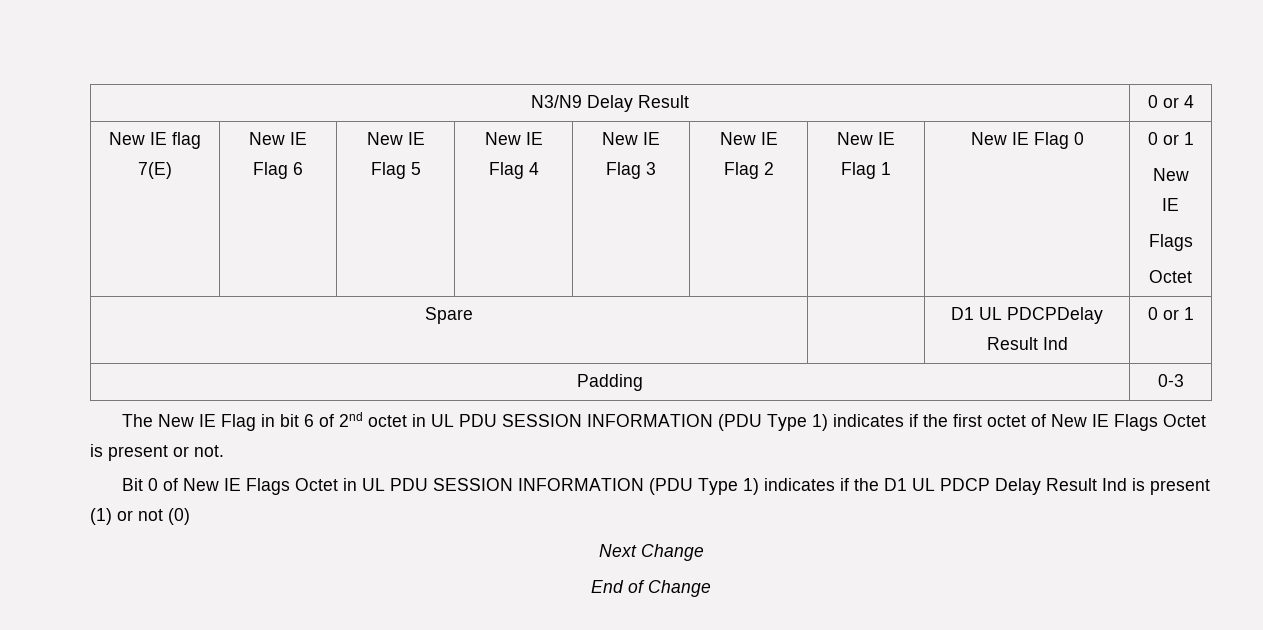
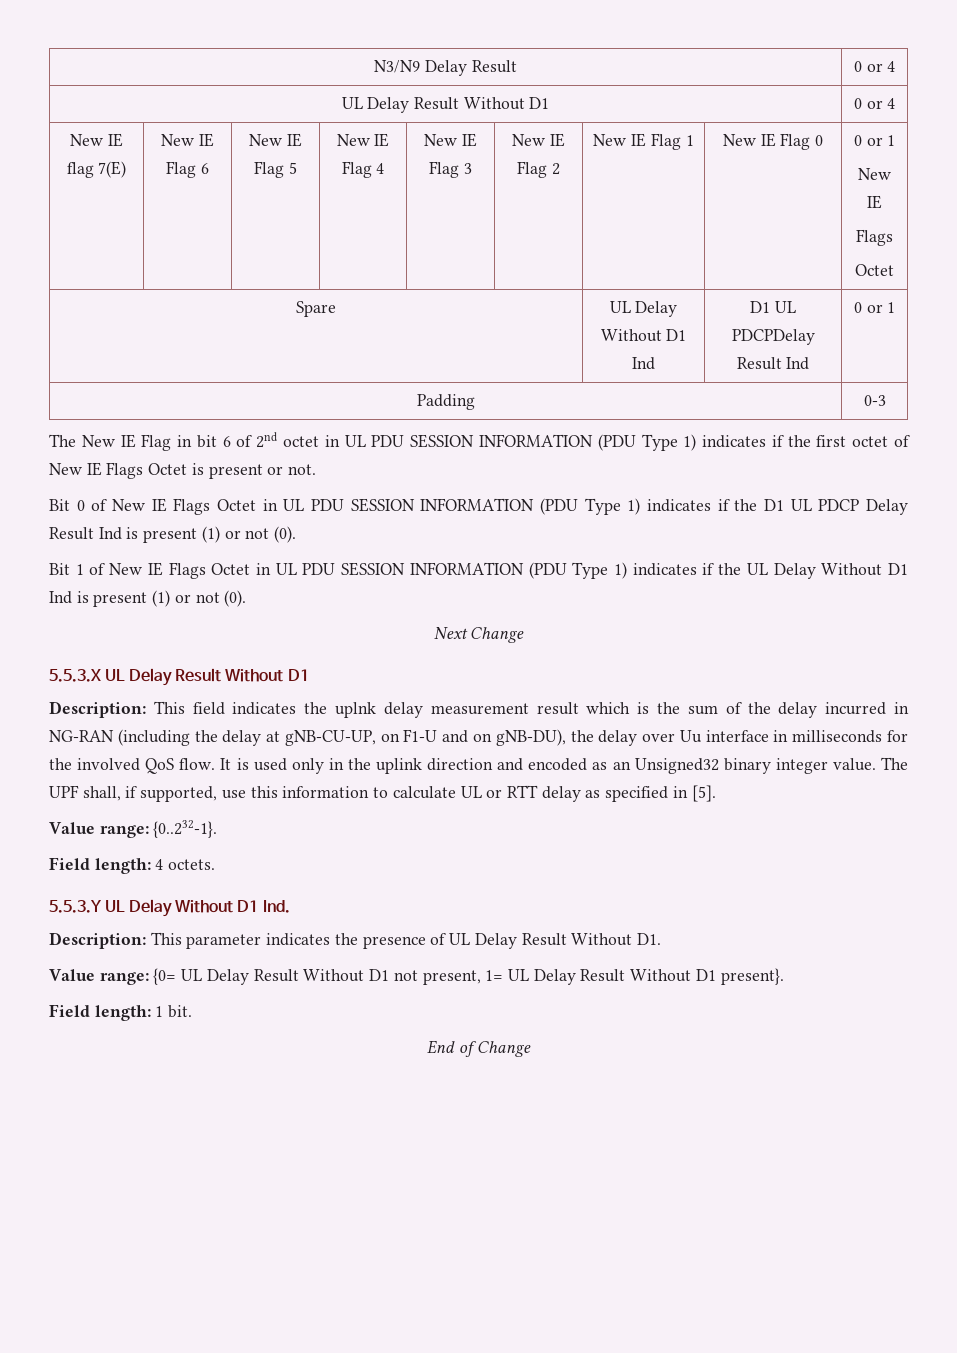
(1194, 101) none -> [341,97,550,113] [853,98,896,109] // UL Delay Result Without D1 | 0 or 4
(473, 315) none -> [609,301,678,317] [600,329,687,342] [632,357,655,370] UL Delay Without D1 Ind
[168,508,190,525] [598,544,704,561] (0) // Next Change -> [274,526,297,543] [49,562,908,579] [49,590,247,607] [433,627,525,643] [49,668,309,686] [49,701,910,718] [49,729,909,746] [49,757,909,774] [49,785,716,802] [49,820,218,838] [49,857,216,874] [49,899,290,917] [49,932,661,949] [49,968,784,985] [49,1004,193,1021] (0). // Bit 1 of New IE Flags Octet in UL PDU SESSION INFORMATION (PDU Type 1) indicates if the UL Delay Without D1 Ind is present (1) or not (0). // Next Change // 5.5.3.X UL Delay Result Without D1 // Description: This field indicates the uplnk delay measurement result which is the sum of the delay incurred in NG-RAN (including the delay at gNB-CU-UP, on F1-U and on gNB-DU), the delay over Uu interface in milliseconds for the involved QoS flow. It is used only in the uplink direction and encoded as an Unsigned32 binary integer value. The UPF shall, if supported, use this information to calculate UL or RTT delay as specified in [5]. // Value range: {0..232-1}. // Field length: 4 octets. // 5.5.3.Y UL Delay Without D1 Ind. // Description: This parameter indicates the presence of UL Delay Result Without D1. // Value range: {0= UL Delay Result Without D1 not present, 1= UL Delay Result Without D1 present}. // Field length: 1 bit.

